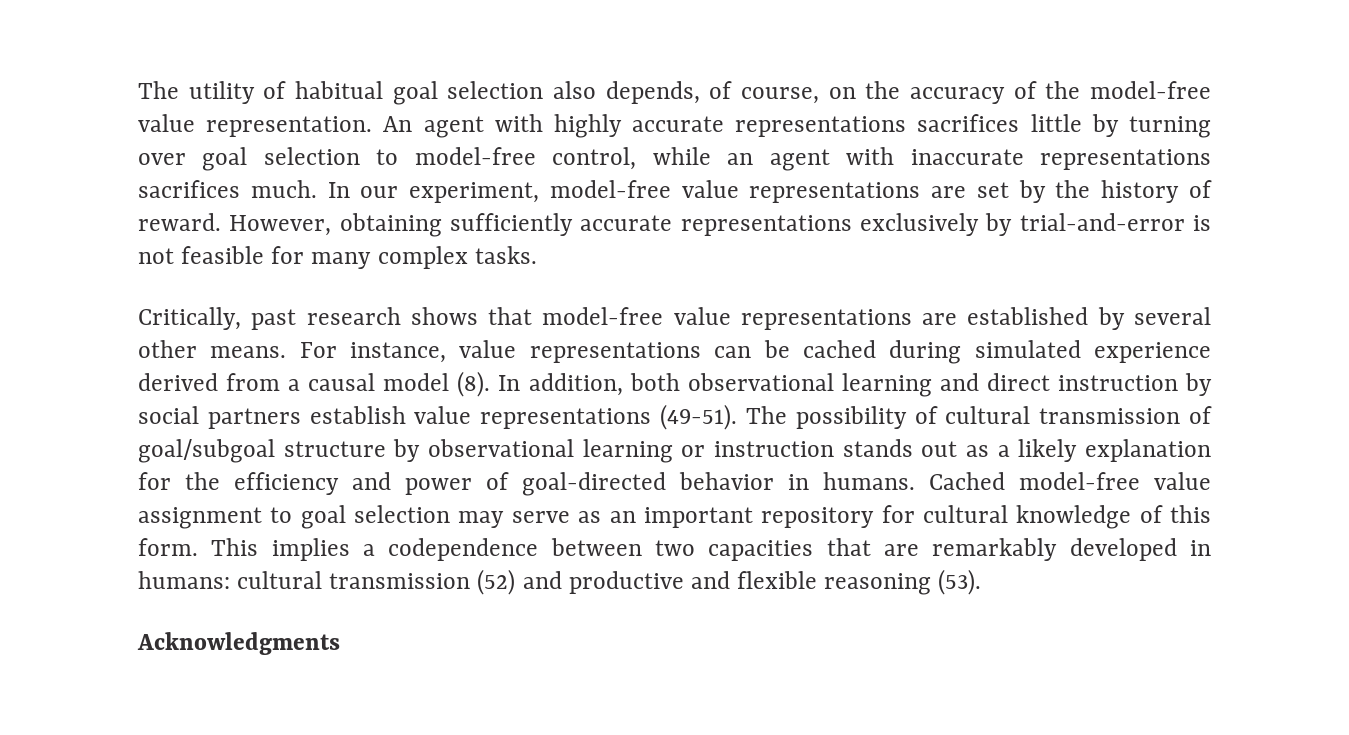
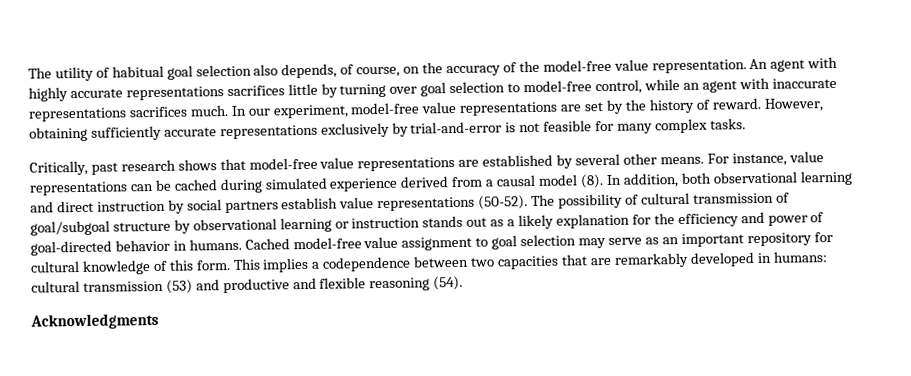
[660,404,738,430] (49-51). -> [478,195,529,210] (50-52).
[477,569,516,595] (52) -> [165,279,193,294] (53)
[938,569,982,595] (53). -> [433,275,464,291] (54).

